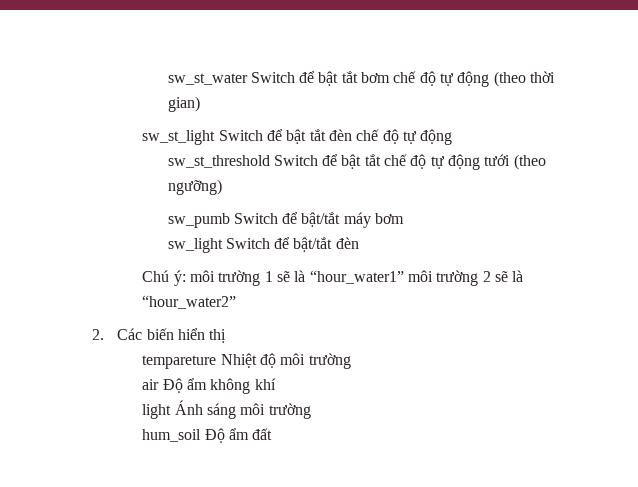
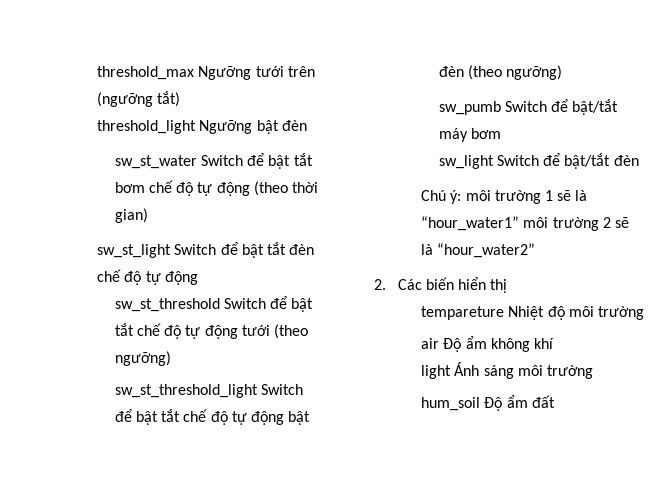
(167, 79) none -> [97,66,315,80] [97,91,181,107] [97,120,307,134] threshold_max Ngưỡng tưới trên (ngưỡng tắt) // threshold_light Ngưỡng bật đèn //
(222, 187) none -> [114,384,304,398] [114,409,311,425] [438,65,563,80] // sw_st_threshold_light Switch để bật tắt chế độ tự động bật đèn (theo ngưỡng)

